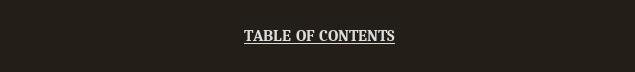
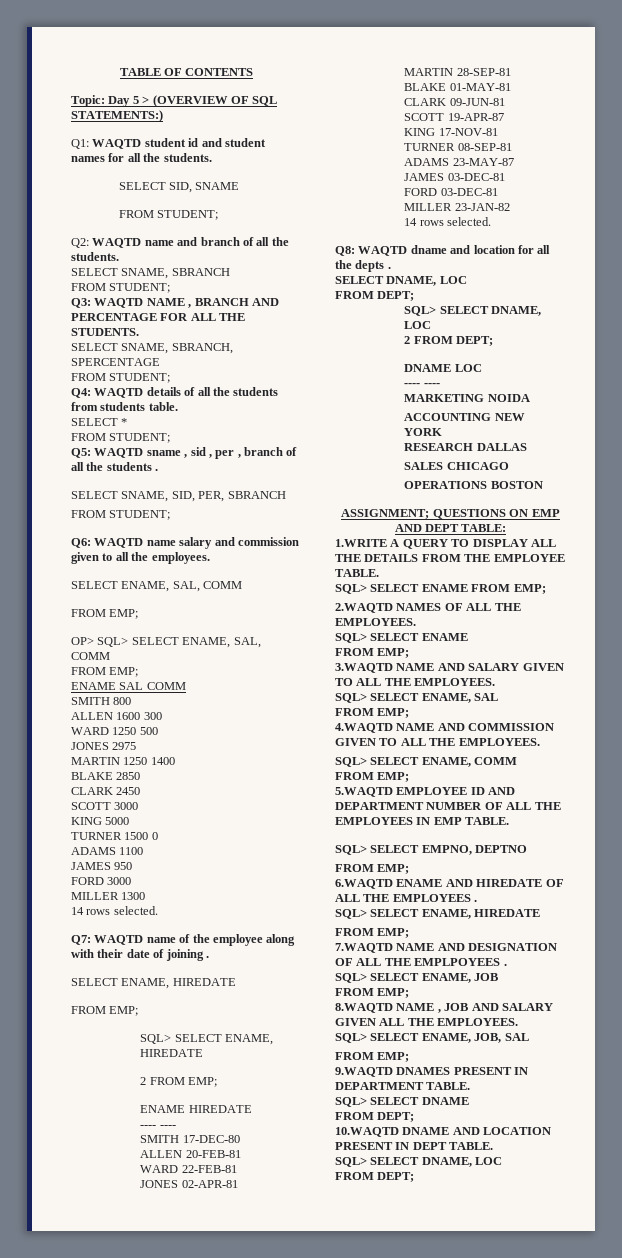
(395, 35) none -> [71,95,278,107] [71,110,163,122] [71,138,266,149] [71,153,212,162] [118,182,240,193] [118,210,218,220] [71,237,289,248] [71,252,119,261] [71,268,230,279] [71,283,171,293] [71,298,279,308] [71,313,246,321] [71,328,139,336] [71,343,233,354] [71,358,160,366] [71,373,171,383] [71,387,279,398] [71,402,178,411] [71,418,128,426] [71,433,171,443] [71,447,298,459] [71,462,159,471] [71,491,286,502] [71,510,171,520] [71,537,299,549] [71,552,210,564] [71,581,243,592] [71,609,139,619] [71,637,261,648] [71,652,110,660] [71,667,139,677] [71,682,186,690] [71,697,132,705] [71,712,162,720] [71,727,158,735] [71,742,137,750] [71,757,175,765] [71,772,141,780] [71,787,141,795] [71,802,139,810] [71,817,130,825] [71,832,158,840] [71,847,144,855] [71,862,133,870] [71,877,132,885] [71,892,146,900] [71,906,158,915] [71,934,296,946] [71,949,209,961] [71,978,236,989] [71,1006,139,1016] [140,1034,274,1045] [140,1049,204,1057] [140,1077,218,1087] [140,1105,252,1113] [140,1125,176,1128] [140,1135,240,1143] [140,1150,241,1158] [140,1165,237,1173] [140,1180,238,1188] [404,68,511,76] [404,83,511,91] [404,98,505,106] [404,113,504,121] [404,128,498,136] [404,143,512,151] [404,158,514,166] [404,173,505,181] [404,188,498,196] [404,203,510,211] [404,217,492,226] [335,245,551,256] [335,260,391,272] [335,276,467,286] [335,291,415,301] [404,306,542,316] [404,321,432,329] [404,336,494,346] [404,364,482,372] [404,383,440,387] [404,394,530,402] [404,413,525,421] [404,428,443,436] [404,443,527,451] [404,462,509,470] [404,481,543,489] [341,509,560,519] [394,524,507,532] [335,539,556,549] [335,554,565,562] [335,569,379,577] [335,584,546,594] [335,603,521,613] [335,618,416,626] [335,633,468,643] [335,648,410,658] [335,663,564,673] [335,678,496,686] [335,693,499,703] [335,708,410,718] [335,723,555,733] [335,738,540,746] [335,757,518,767] [335,772,410,782] [335,787,516,797] [335,802,561,810] [335,817,510,825] [335,845,528,855] [335,864,410,874] [335,879,564,889] [335,894,478,902] [335,909,541,919] [335,928,410,938] [335,943,558,953] [335,958,507,966] [335,973,499,983] [335,988,410,998] [335,1003,553,1013] [335,1018,519,1026] [335,1033,529,1043] [335,1052,410,1062] [335,1067,529,1077] [335,1082,471,1090] [335,1097,469,1107] [335,1112,415,1122] [335,1127,552,1137] [335,1142,494,1150] [335,1157,503,1167] [335,1172,415,1182] // Topic: Day 5 > (OVERVIEW OF SQL STATEMENTS:) // Q1: WAQTD student id and student names for all the students. // SELECT SID, SNAME // FROM STUDENT; // Q2: WAQTD name and branch of all the students. // SELECT SNAME, SBRANCH // FROM STUDENT; // Q3: WAQTD NAME , BRANCH AND PERCENTAGE FOR ALL THE STUDENTS. // SELECT SNAME, SBRANCH, SPERCENTAGE // FROM STUDENT; // Q4: WAQTD details of all the students from students table. // SELECT * // FROM STUDENT; // Q5: WAQTD sname , sid , per , branch of all the students . // SELECT SNAME, SID, PER, SBRANCH // FROM STUDENT; // Q6: WAQTD name salary and commission given to all the employees. // SELECT ENAME, SAL, COMM // FROM EMP; // OP> SQL> SELECT ENAME, SAL, COMM // FROM EMP; // ENAME SAL COMM // SMITH 800 // ALLEN 1600 300 // WARD 1250 500 // JONES 2975 // MARTIN 1250 1400 // BLAKE 2850 // CLARK 2450 // SCOTT 3000 // KING 5000 // TURNER 1500 0 // ADAMS 1100 // JAMES 950 // FORD 3000 // MILLER 1300 // 14 rows selected. // Q7: WAQTD name of the employee along with their date of joining . // SELECT ENAME, HIREDATE // FROM EMP; // SQL> SELECT ENAME, HIREDATE // 2 FROM EMP; // ENAME HIREDATE // ---- ---- // SMITH 17-DEC-80 // ALLEN 20-FEB-81 // WARD 22-FEB-81 // JONES 02-APR-81 // MARTIN 28-SEP-81 // BLAKE 01-MAY-81 // CLARK 09-JUN-81 // SCOTT 19-APR-87 // KING 17-NOV-81 // TURNER 08-SEP-81 // ADAMS 23-MAY-87 // JAMES 03-DEC-81 // FORD 03-DEC-81 // MILLER 23-JAN-82 // 14 rows selected. // Q8: WAQTD dname and location for all the depts . // SELECT DNAME, LOC // FROM DEPT; // SQL> SELECT DNAME, LOC // 2 FROM DEPT; // DNAME LOC // ---- ---- // MARKETING NOIDA // ACCOUNTING NEW YORK // RESEARCH DALLAS // SALES CHICAGO // OPERATIONS BOSTON // ASSIGNMENT; QUESTIONS ON EMP AND DEPT TABLE: // 1.WRITE A QUERY TO DISPLAY ALL THE DETAILS FROM THE EMPLOYEE TABLE. // SQL> SELECT ENAME FROM EMP; // 2.WAQTD NAMES OF ALL THE EMPLOYEES. // SQL> SELECT ENAME // FROM EMP; // 3.WAQTD NAME AND SALARY GIVEN TO ALL THE EMPLOYEES. // SQL> SELECT ENAME, SAL // FROM EMP; // 4.WAQTD NAME AND COMMISSION GIVEN TO ALL THE EMPLOYEES. // SQL> SELECT ENAME, COMM // FROM EMP; // 5.WAQTD EMPLOYEE ID AND DEPARTMENT NUMBER OF ALL THE EMPLOYEES IN EMP TABLE. // SQL> SELECT EMPNO, DEPTNO // FROM EMP; // 6.WAQTD ENAME AND HIREDATE OF ALL THE EMPLOYEES . // SQL> SELECT ENAME, HIREDATE // FROM EMP; // 7.WAQTD NAME AND DESIGNATION OF ALL THE EMPLPOYEES . // SQL> SELECT ENAME, JOB // FROM EMP; // 8.WAQTD NAME , JOB AND SALARY GIVEN ALL THE EMPLOYEES. // SQL> SELECT ENAME, JOB, SAL // FROM EMP; // 9.WAQTD DNAMES PRESENT IN DEPARTMENT TABLE. // SQL> SELECT DNAME // FROM DEPT; // 10.WAQTD DNAME AND LOCATION PRESENT IN DEPT TABLE. // SQL> SELECT DNAME, LOC // FROM DEPT;

